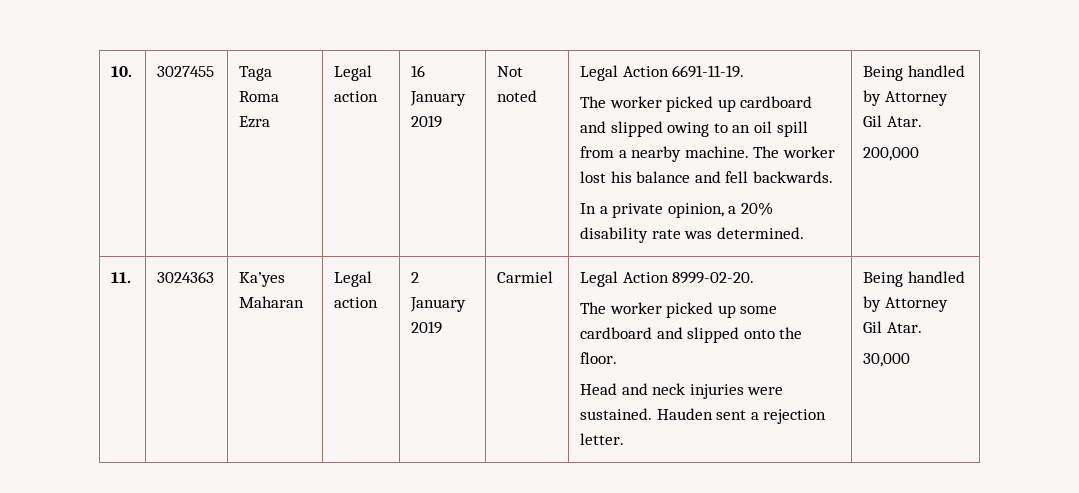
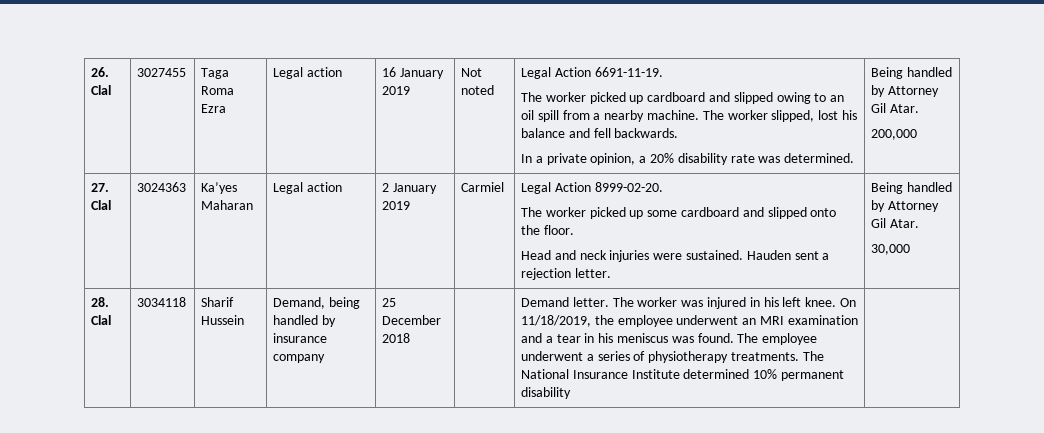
[111,66,133,77] 10. -> [91,67,110,77] [91,85,112,95] 26. Clal
(836, 152) none -> [771,110,815,122] slipped,
[111,272,132,283] 11. -> [91,183,110,192] [91,200,112,210] 27. Clal
(911, 360) none -> [91,297,110,307] [91,315,112,325] [137,297,187,307] [201,297,235,307] [201,315,245,325] [273,297,360,309] [273,315,336,327] [273,333,328,343] [273,354,326,363] [382,298,397,307] [382,315,442,325] [382,333,411,343] [521,297,856,309] [521,315,858,327] [521,333,818,345] [521,351,824,363] [521,369,844,381] [521,387,572,399] // 28. Clal | 3034118 | Sharif Hussein | Demand, being handled by insurance company | 25 December 2018 | | Demand letter. The worker was injured in his left knee. On 11/18/2019, the employee underwent an MRI examination and a tear in his meniscus was found. The employee underwent a series of physiotherapy treatments. The National Insurance Institute determined 10% permanent disability |

